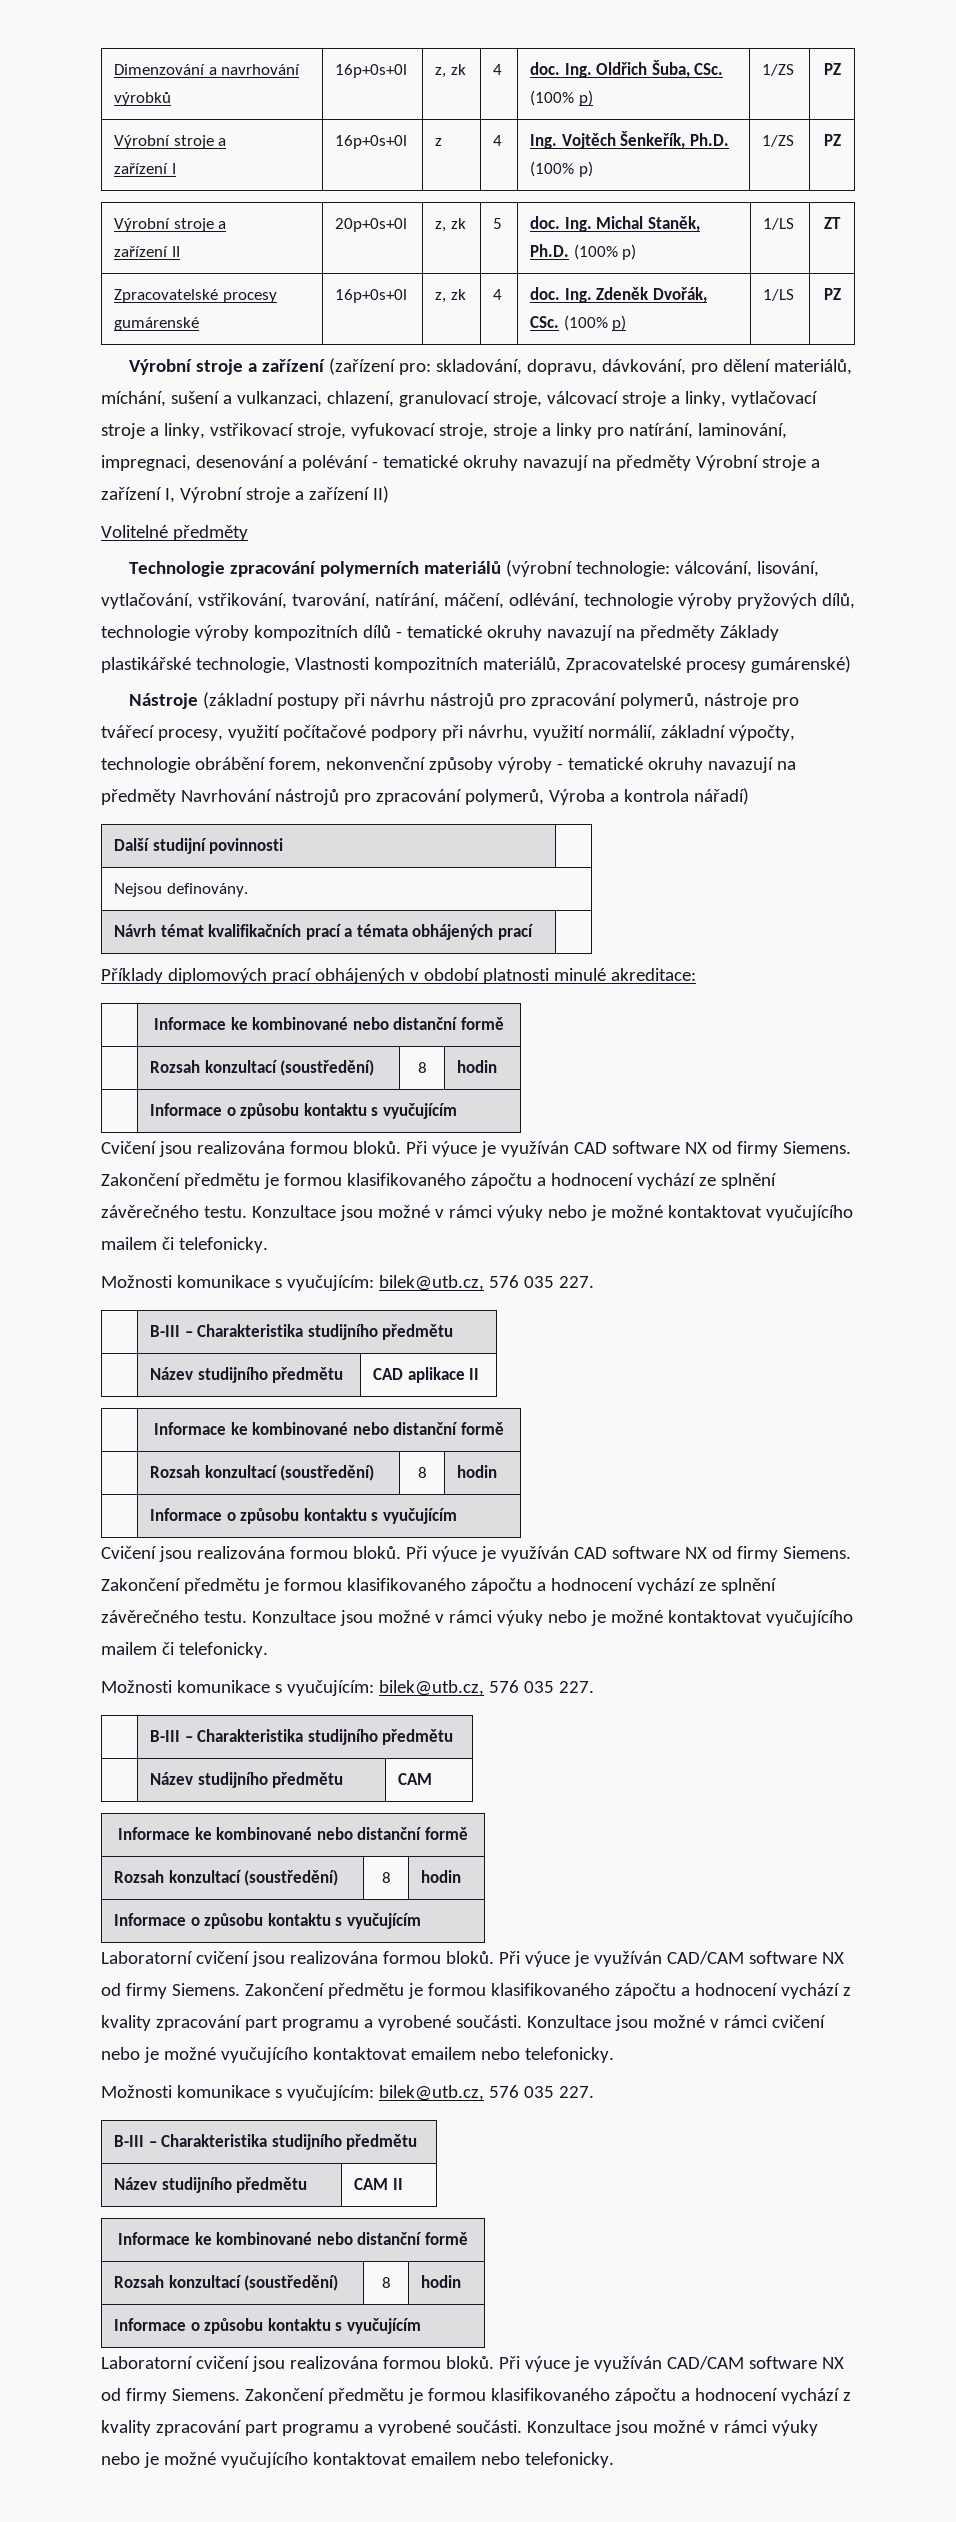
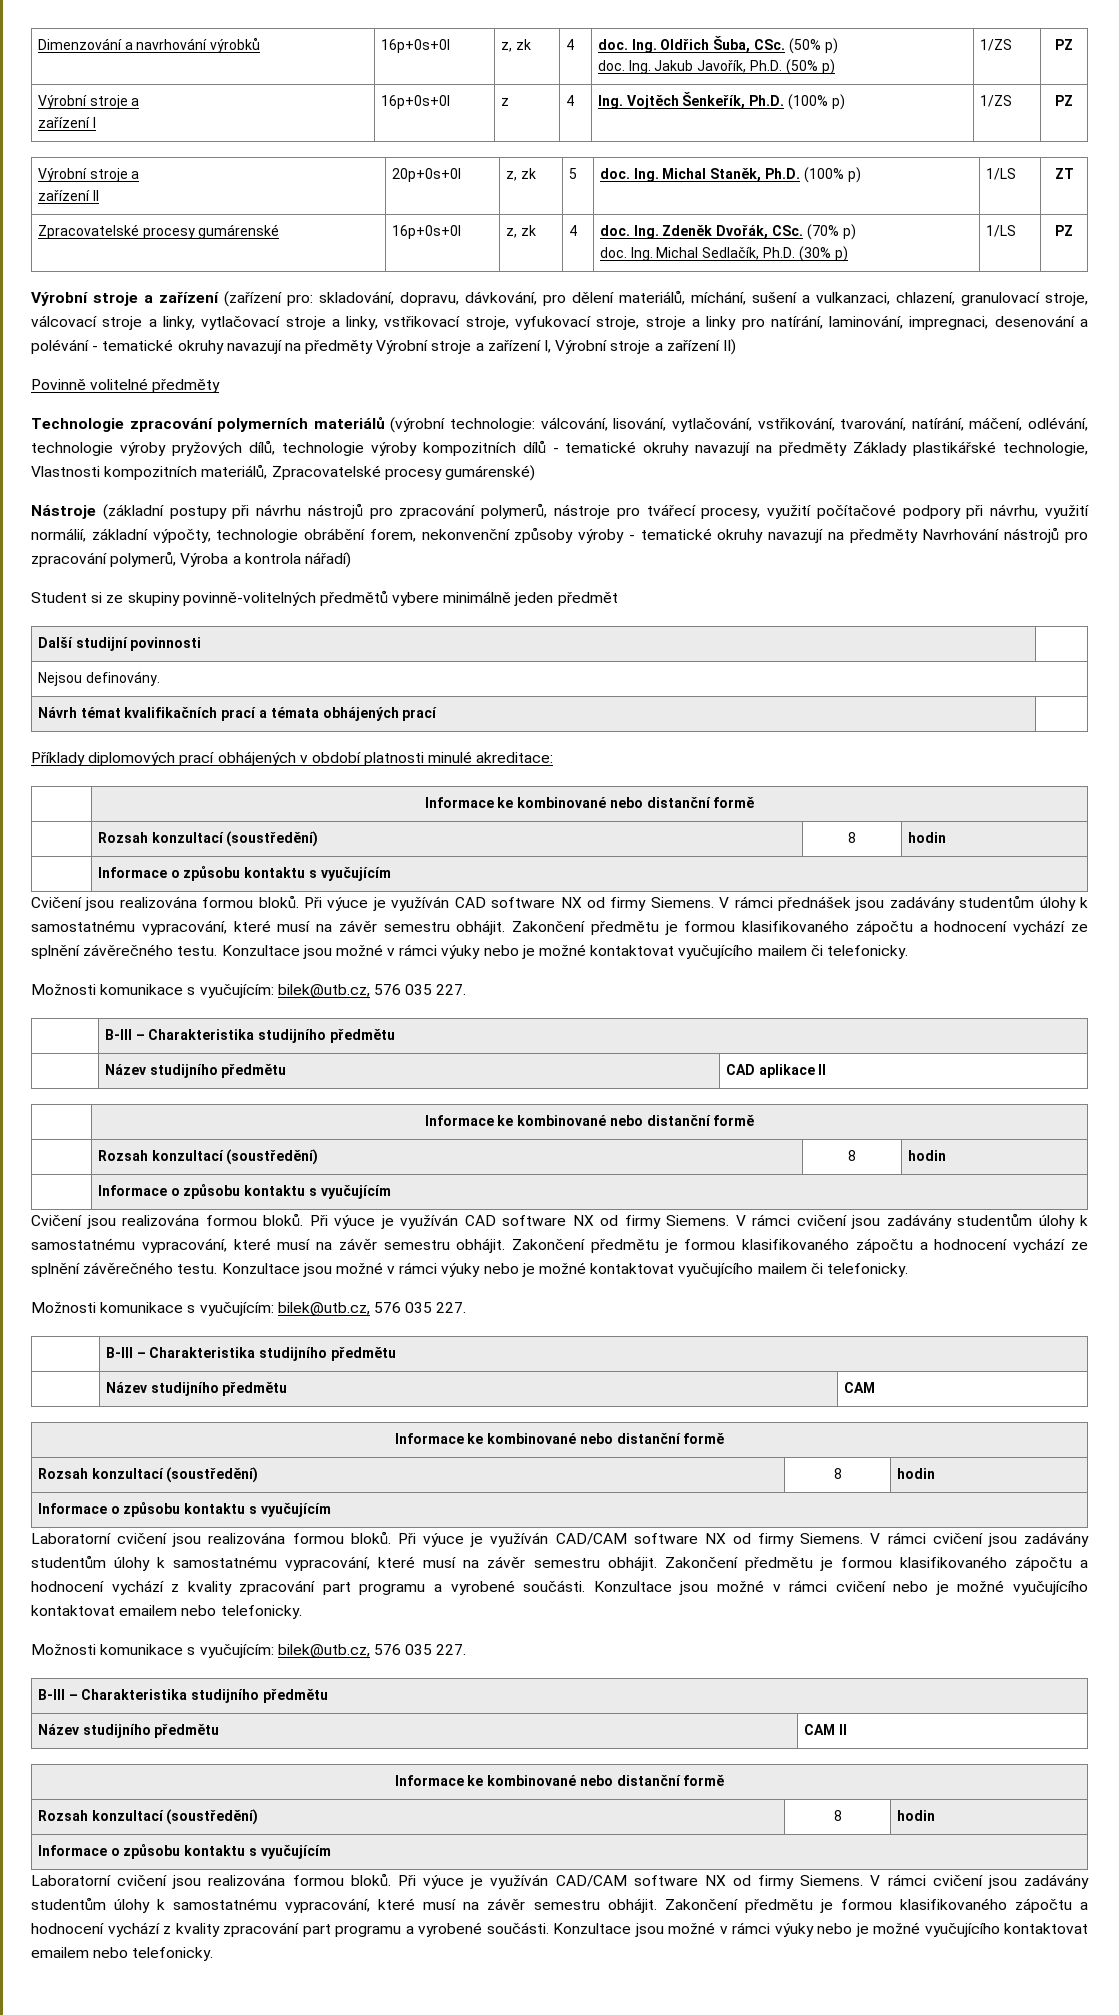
[530,90,575,106] (100% -> [788,38,838,54] [597,59,818,75] (50% p) // doc. Ing. Jakub Javořík, Ph.D. (50%
[563,315,608,331] (100% -> [806,224,856,240] [599,246,831,262] (70% p) // doc. Ing. Michal Sedlačík, Ph.D. (30%
[101,525,168,538] Volitelné -> [31,378,149,390] Povinně volitelné
(749, 796) none -> [31,590,618,606] // Student si ze skupiny povinně-volitelných předmětů vybere minimálně jeden předmět
(851, 1147) none -> [719,895,1088,911] [31,920,506,935] V rámci přednášek jsou zadávány studentům úlohy k samostatnému vypracování, které musí na závěr semestru obhájit.
(851, 1552) none -> [735,1213,1088,1229] [31,1238,506,1253] V rámci cvičení jsou zadávány studentům úlohy k samostatnému vypracování, které musí na závěr semestru obhájit.
(240, 1989) none -> [870,1532,1089,1547] [31,1555,657,1571] V rámci cvičení jsou zadávány studentům úlohy k samostatnému vypracování, které musí na závěr semestru obhájit.
(240, 2394) none -> [870,1874,1089,1889] [31,1897,657,1913] V rámci cvičení jsou zadávány studentům úlohy k samostatnému vypracování, které musí na závěr semestru obhájit.

